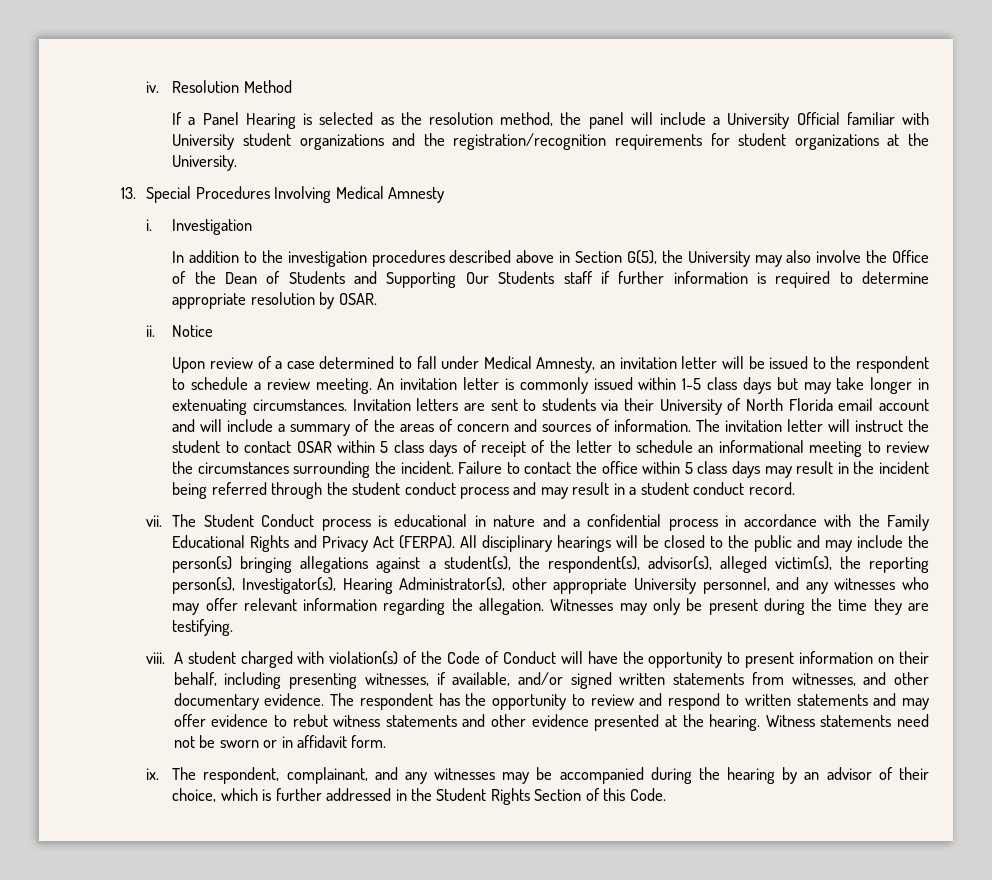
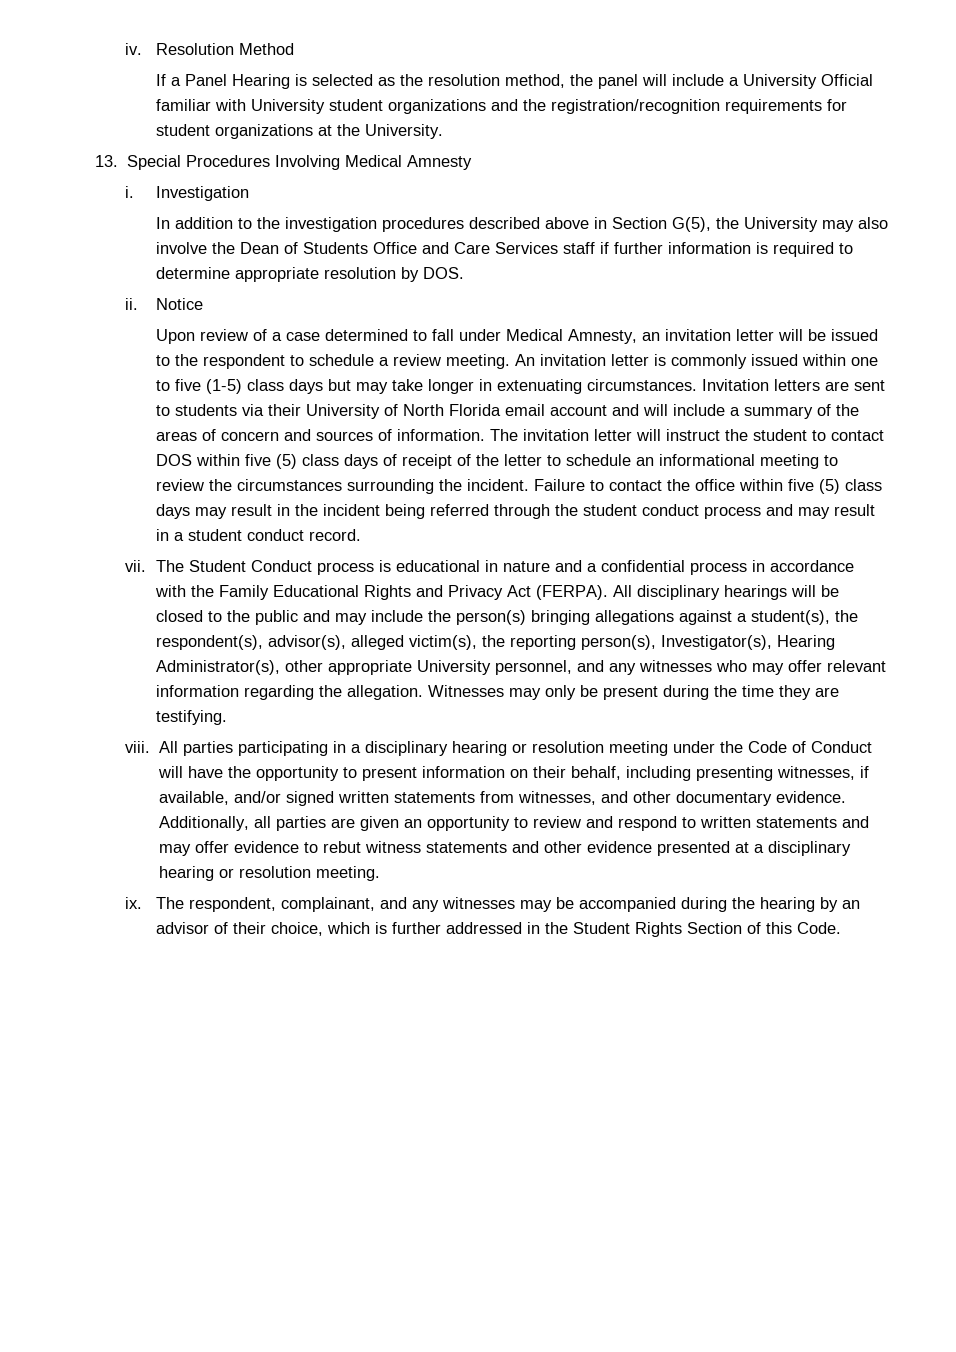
[892,250,930,263] [172,271,555,288] Office of the Dean of Students and Supporting Our Students -> [239,242,558,254] Dean of Students Office and Care Services
[338,293,377,305] OSAR. -> [422,267,464,279] DOS.
[682,378,702,390] 1-5 -> [850,357,878,366] [155,379,242,394] one to five (1-5)
[296,440,389,453] OSAR within 5 -> [155,454,297,469] DOS within five (5)
[684,462,693,474] 5 -> [787,479,840,494] five (5)
[173,651,418,668] A student charged with violation(s) of -> [158,741,715,756] All parties participating in a disciplinary hearing or resolution meeting under
[330,693,487,710] The respondent has the -> [158,816,422,831] Additionally, all parties are given an
[682,714,930,731] [173,735,387,748] the hearing. Witness statements need not be sworn or in affidavit form. -> [753,841,851,856] [158,866,380,881] a disciplinary hearing or resolution meeting.

